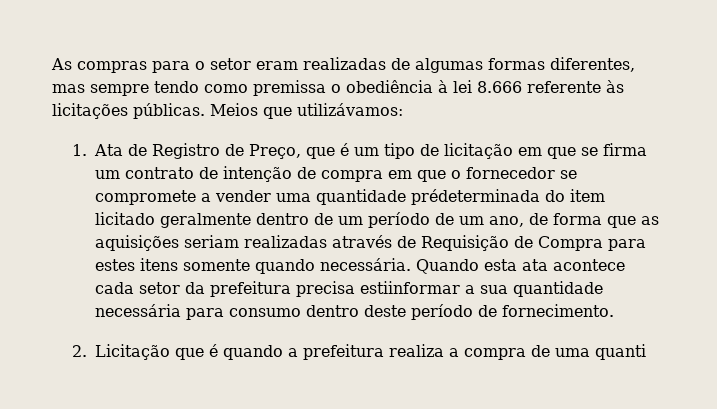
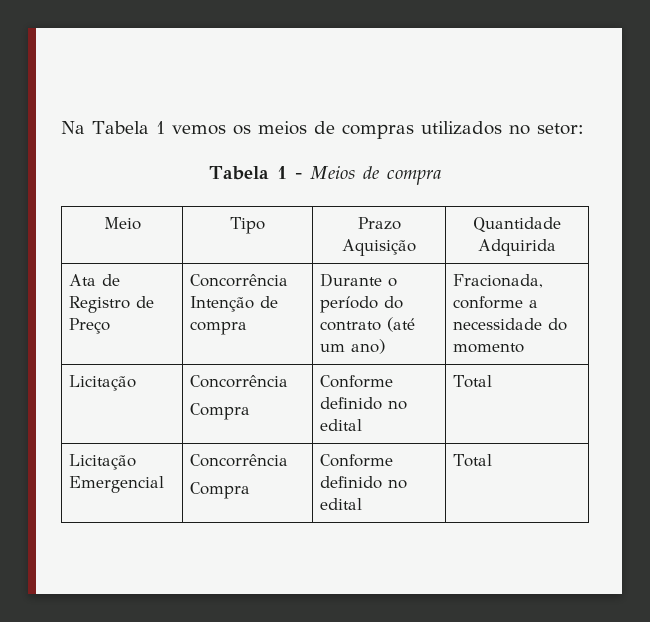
[51,57,635,73] [52,80,624,96] [52,103,403,119] [72,143,648,159] [95,166,578,182] [95,189,606,205] [95,212,660,228] [95,235,647,251] [95,258,626,274] [95,281,604,297] [95,304,615,320] [72,344,647,360] As compras para o setor eram realizadas de algumas formas diferentes, mas sempre tendo como premissa o obediência à lei 8.666 referente às licitações públicas. Meios que utilizávamos: // 1. Ata de Registro de Preço, que é um tipo de licitação em que se firma um contrato de intenção de compra em que o fornecedor se compromete a vender uma quantidade prédeterminada do item licitado geralmente dentro de um período de um ano, de forma que as aquisições seriam realizadas através de Requisição de Compra para estes itens somente quando necessária. Quando esta ata acontece cada setor da prefeitura precisa estiinformar a sua quantidade necessária para consumo dentro deste período de fornecimento. // 2. Licitação que é quando a prefeitura realiza a compra de uma quanti -> [61,121,584,139] [209,166,441,185] [103,217,141,230] [230,217,265,234] [357,217,401,230] [342,239,416,256] [473,217,561,232] [478,239,556,256] [69,274,121,286] [69,296,155,313] [69,318,111,334] [190,274,289,287] [190,296,279,312] [190,321,248,335] [320,273,398,287] [320,296,404,313] [320,317,416,332] [320,339,386,354] [453,274,544,288] [453,296,539,309] [453,318,568,331] [453,343,525,353] [69,375,137,391] [190,375,289,388] [190,403,251,420] [320,375,394,388] [320,397,408,410] [320,419,363,431] [453,375,493,388] [69,454,137,470] [69,476,165,493] [190,454,289,467] [190,482,251,499] [320,454,394,467] [320,476,408,489] [320,498,363,510] [453,454,493,467] Na Tabela 1 vemos os meios de compras utilizados no setor: // Tabela 1 - Meios de compra // Meio | Tipo | Prazo Aquisição | Quantidade Adquirida // Ata de Registro de Preço | Concorrência Intenção de compra | Durante o período do contrato (até um ano) | Fracionada, conforme a necessidade do momento // Licitação | Concorrência // Compra | Conforme definido no edital | Total // Licitação Emergencial | Concorrência // Compra | Conforme definido no edital | Total

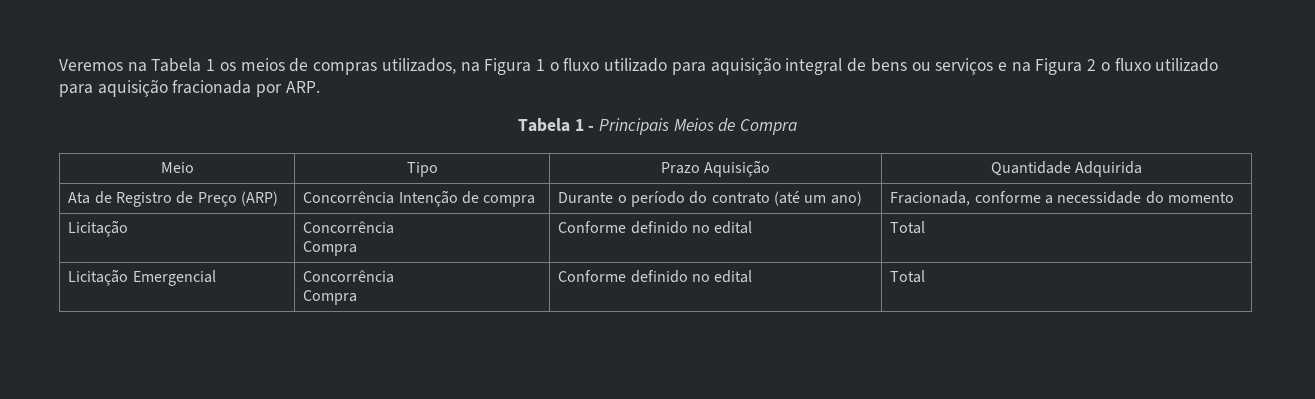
[61,121,226,135] Na Tabela 1 vemos -> [59,58,216,72] Veremos na Tabela 1
[420,121,584,135] utilizados no setor: -> [381,57,1219,75] [59,79,320,97] utilizados, na Figura 1 o fluxo utilizado para aquisição integral de bens ou serviços e na Figura 2 o fluxo utilizado para aquisição fracionada por ARP.
(302, 176) none -> [599,118,669,135] Principais
[386,169,441,185] compra -> [740,119,798,135] Compra
(111, 326) none -> [240,191,278,206] (ARP)

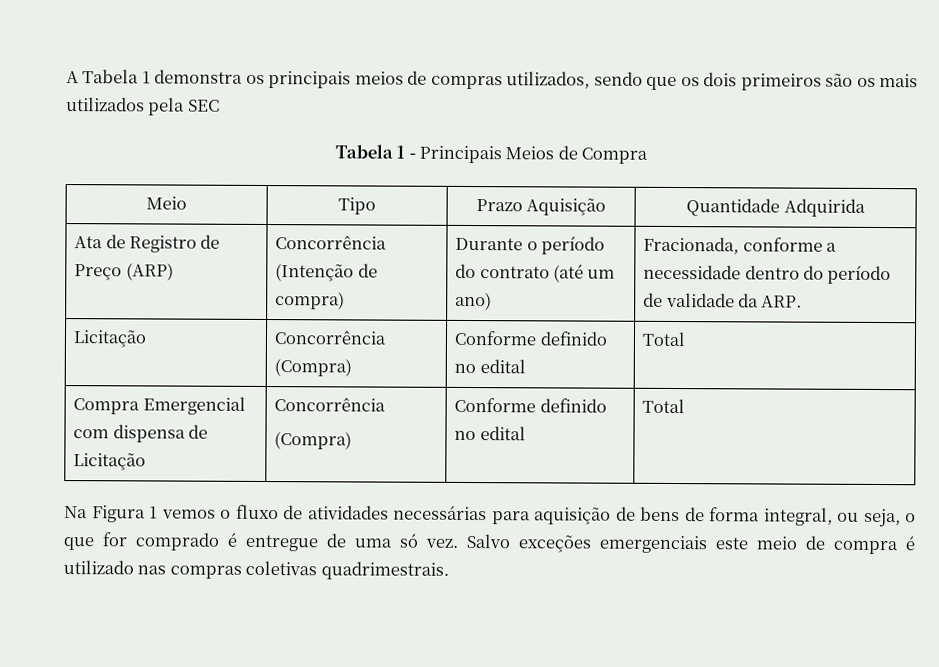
[59,57,1219,75] [59,79,320,97] Veremos na Tabela 1 os meios de compras utilizados, na Figura 1 o fluxo utilizado para aquisição integral de bens ou serviços e na Figura 2 o fluxo utilizado para aquisição fracionada por ARP. -> [66,69,919,91] [66,97,220,116] A Tabela 1 demonstra os principais meios de compras utilizados, sendo que os dois primeiros são os mais utilizados pela SEC
[398,190,536,207] Intenção de compra -> [275,263,378,282] [275,291,346,310] (Intenção de compra)
[1145,191,1234,204] [68,220,129,237] [303,221,395,234] [303,241,358,256] [558,221,753,234] [890,221,926,234] [68,269,216,286] [303,270,395,283] [303,290,358,305] [558,270,753,283] [890,270,926,283] do momento // Licitação | Concorrência // Compra | Conforme definido no edital | Total // Licitação Emergencial | Concorrência // Compra | Conforme definido no edital | Total -> [744,265,892,285] [643,292,803,308] [73,329,148,348] [274,330,388,345] [274,358,353,377] [454,330,608,346] [454,359,526,374] [642,331,687,347] [73,396,246,415] [73,424,208,443] [73,452,147,471] [274,397,387,412] [274,431,353,450] [454,397,607,413] [454,426,526,441] [642,398,686,414] [64,504,916,528] [63,532,916,555] [63,560,449,580] dentro do período de validade da ARP. // Licitação | Concorrência (Compra) | Conforme definido no edital | Total // Compra Emergencial com dispensa de Licitação | Concorrência // (Compra) | Conforme definido no edital | Total // Na Figura 1 vemos o fluxo de atividades necessárias para aquisição de bens de forma integral, ou seja, o que for comprado é entregue de uma só vez. Salvo exceções emergenciais este meio de compra é utilizado nas compras coletivas quadrimestrais.

